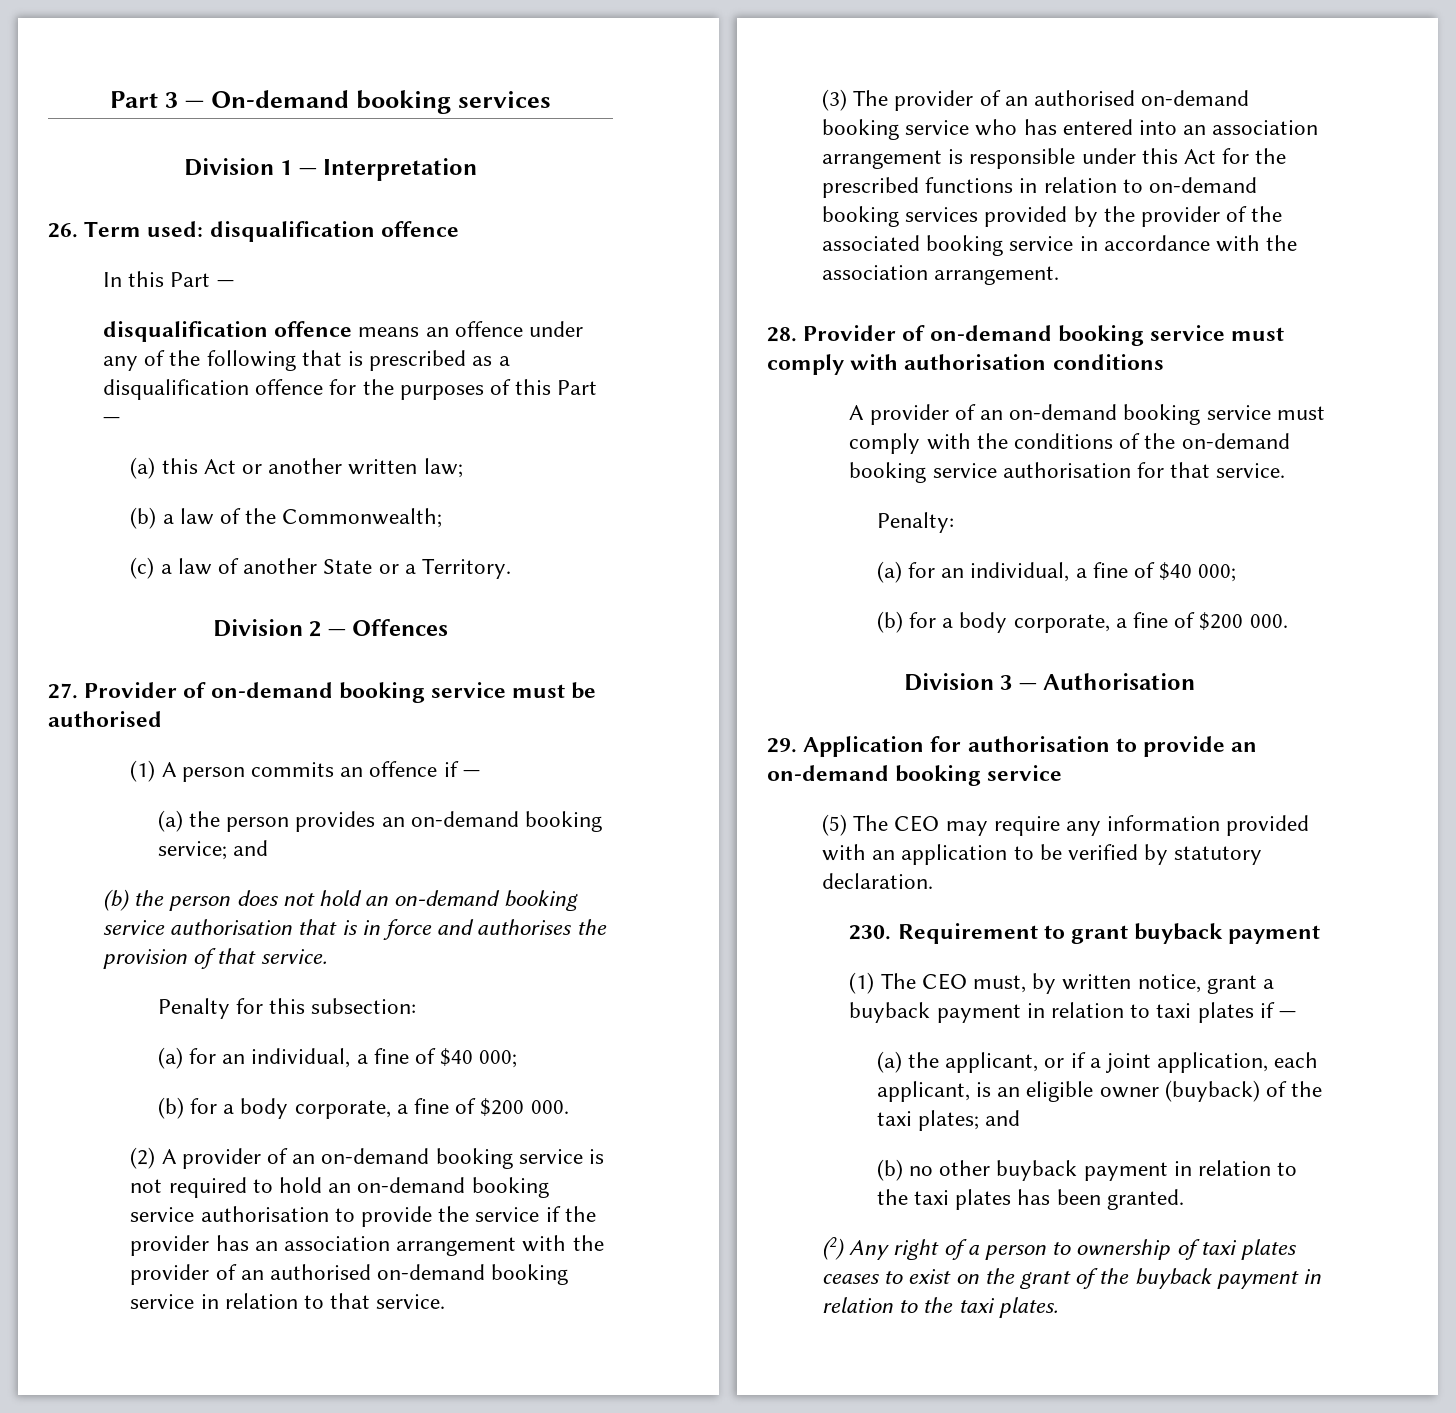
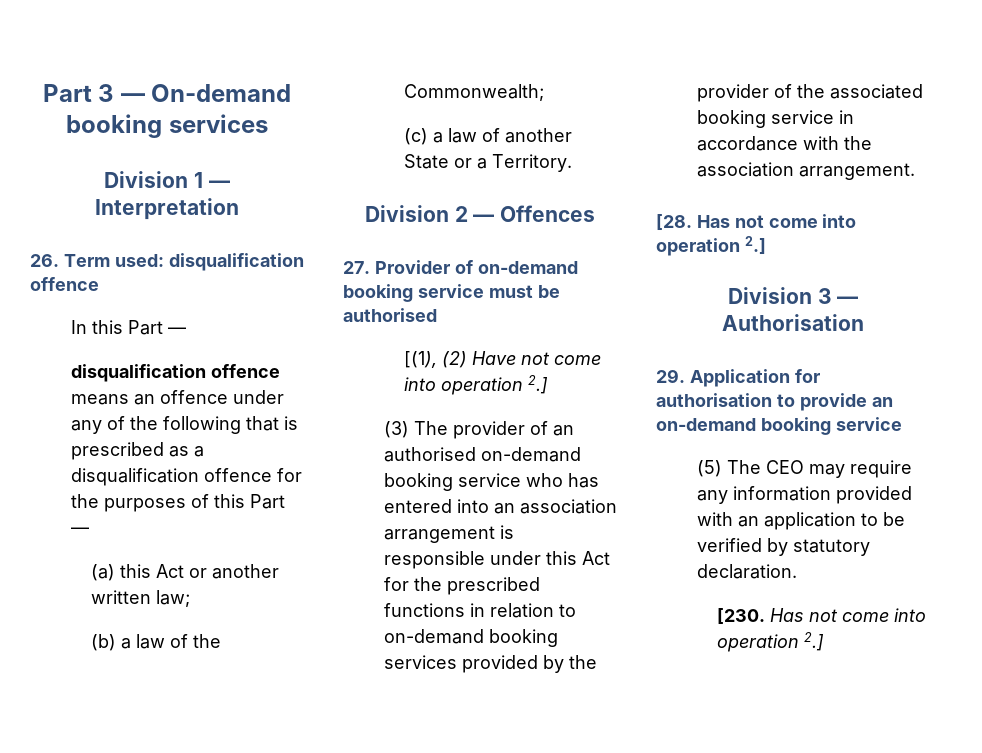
[130,760,480,782] [157,810,603,832] [157,840,269,860] [102,889,578,911] [102,919,607,940] [102,948,327,969] [157,998,417,1019] [157,1047,518,1069] [157,1097,569,1119] [130,1147,605,1169] [130,1177,549,1198] [130,1206,596,1227] [130,1235,604,1256] [130,1264,569,1285] [130,1293,446,1309] (1) A person commits an offence if — // (a) the person provides an on-demand booking service; and // (b) the person does not hold an on-demand booking service authorisation that is in force and authorises the provision of that service. // Penalty for this subsection: // (a) for an individual, a fine of $40 000; // (b) for a body corporate, a fine of $200 000. // (2) A provider of an on-demand booking service is not required to hold an on-demand booking service authorisation to provide the service if the provider has an association arrangement with the provider of an authorised on-demand booking service in relation to that service. -> [404,351,602,368] [404,375,549,395] [(1), (2) Have not come into operation 2.]
[767,325,1285,346] [767,354,1164,375] [849,404,1325,425] [849,433,1290,454] [849,462,1286,483] [876,512,954,533] [876,561,1237,583] [876,611,1288,633] 28. Provider of on-demand booking service must comply with authorisation conditions // A provider of an on-demand booking service must comply with the conditions of the on-demand booking service authorisation for that service. // Penalty: // (a) for an individual, a fine of $40 000; // (b) for a body corporate, a fine of $200 000. -> [656,214,857,231] [656,236,766,256] [28. Has not come into operation 2.]
[849,923,1321,944] [849,972,1275,994] [849,1002,1297,1023] [876,1051,1319,1073] [876,1080,1323,1102] [876,1110,1021,1131] [876,1159,1298,1181] [876,1189,1184,1210] [821,1237,1297,1260] [821,1268,1321,1289] [821,1297,1058,1318] 230. Requirement to grant buyback payment // (1) The CEO must, by written notice, grant a buyback payment in relation to taxi plates if — // (a) the applicant, or if a joint application, each applicant, is an eligible owner (buyback) of the taxi plates; and // (b) no other buyback payment in relation to the taxi plates has been granted. // (2) Any right of a person to ownership of taxi plates ceases to exist on the grant of the buyback payment in relation to the taxi plates. -> [717,608,927,625] [717,632,825,652] [230. Has not come into operation 2.]

